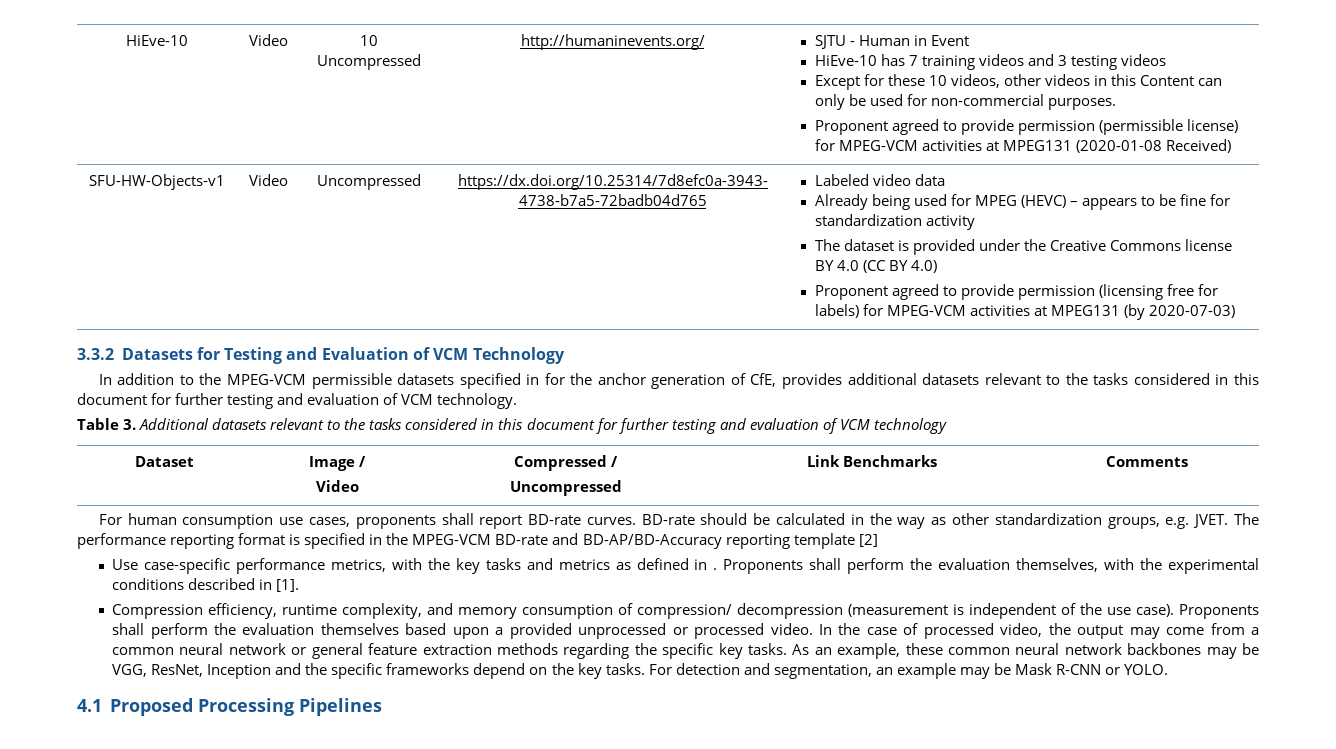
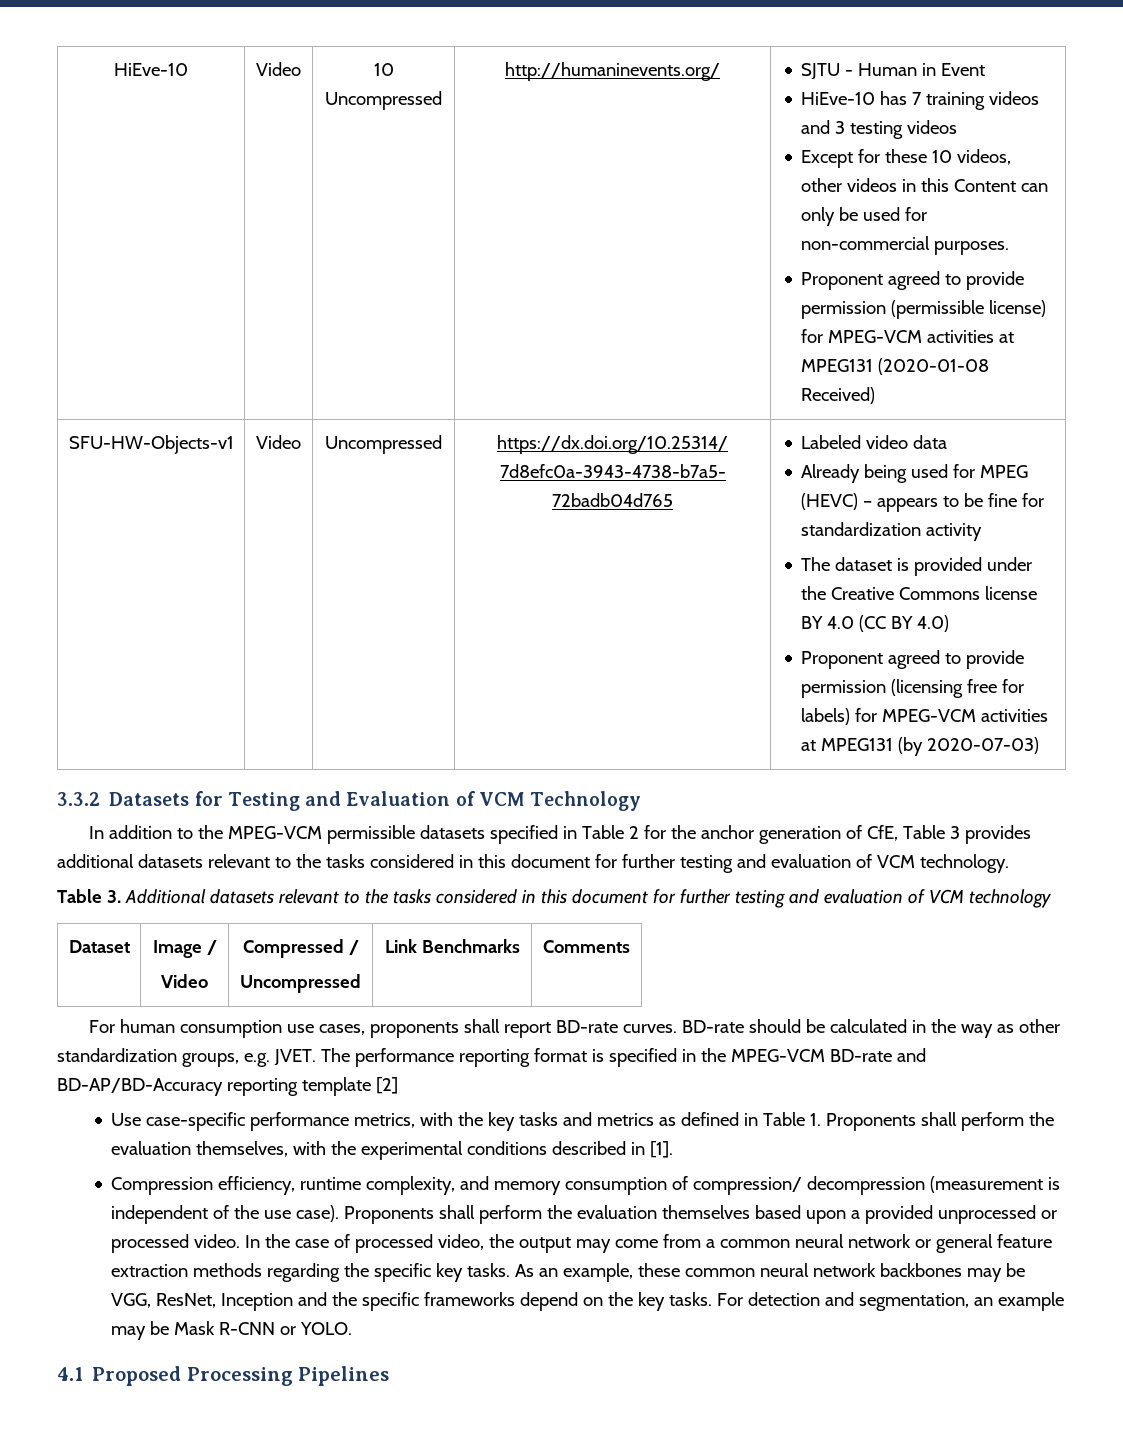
(540, 379) none -> [581,825,639,839] Table 2
(777, 380) none -> [902,825,960,839] Table 3
[713,568,718,570] . -> [763,1112,822,1126] Table 1.

